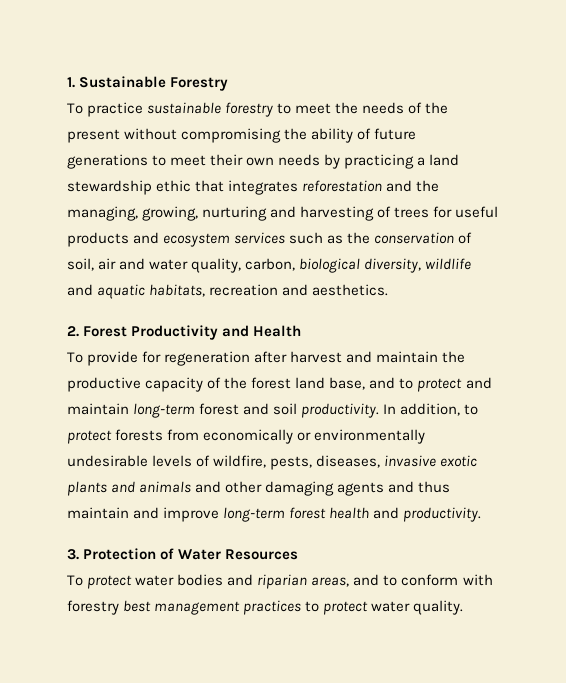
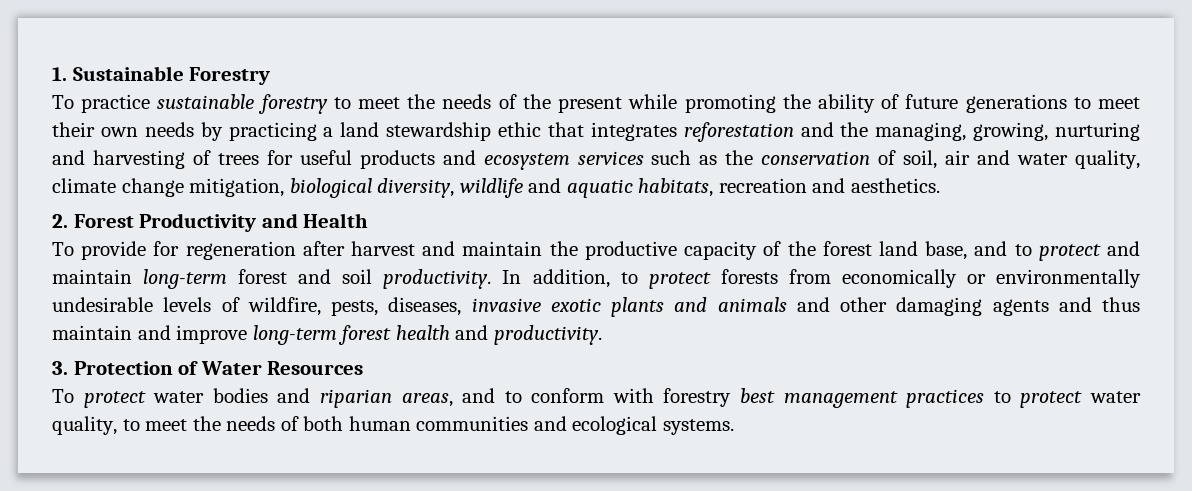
[124,128,282,143] without compromising -> [628,94,776,113] while promoting
[245,258,296,271] carbon, -> [52,178,285,197] climate change mitigation,
[413,600,464,615] quality. -> [52,416,734,435] quality, to meet the needs of both human communities and ecological systems.

